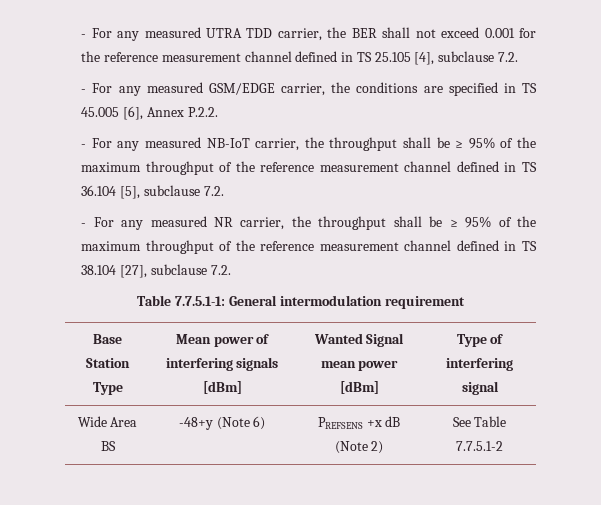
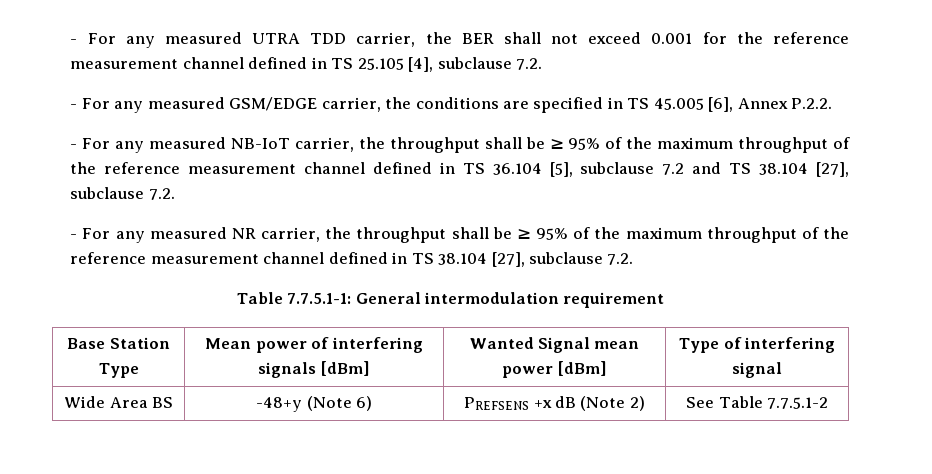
(200, 190) none -> [662,162,850,177] [70,187,145,199] 7.2 and TS 38.104 [27], subclause

